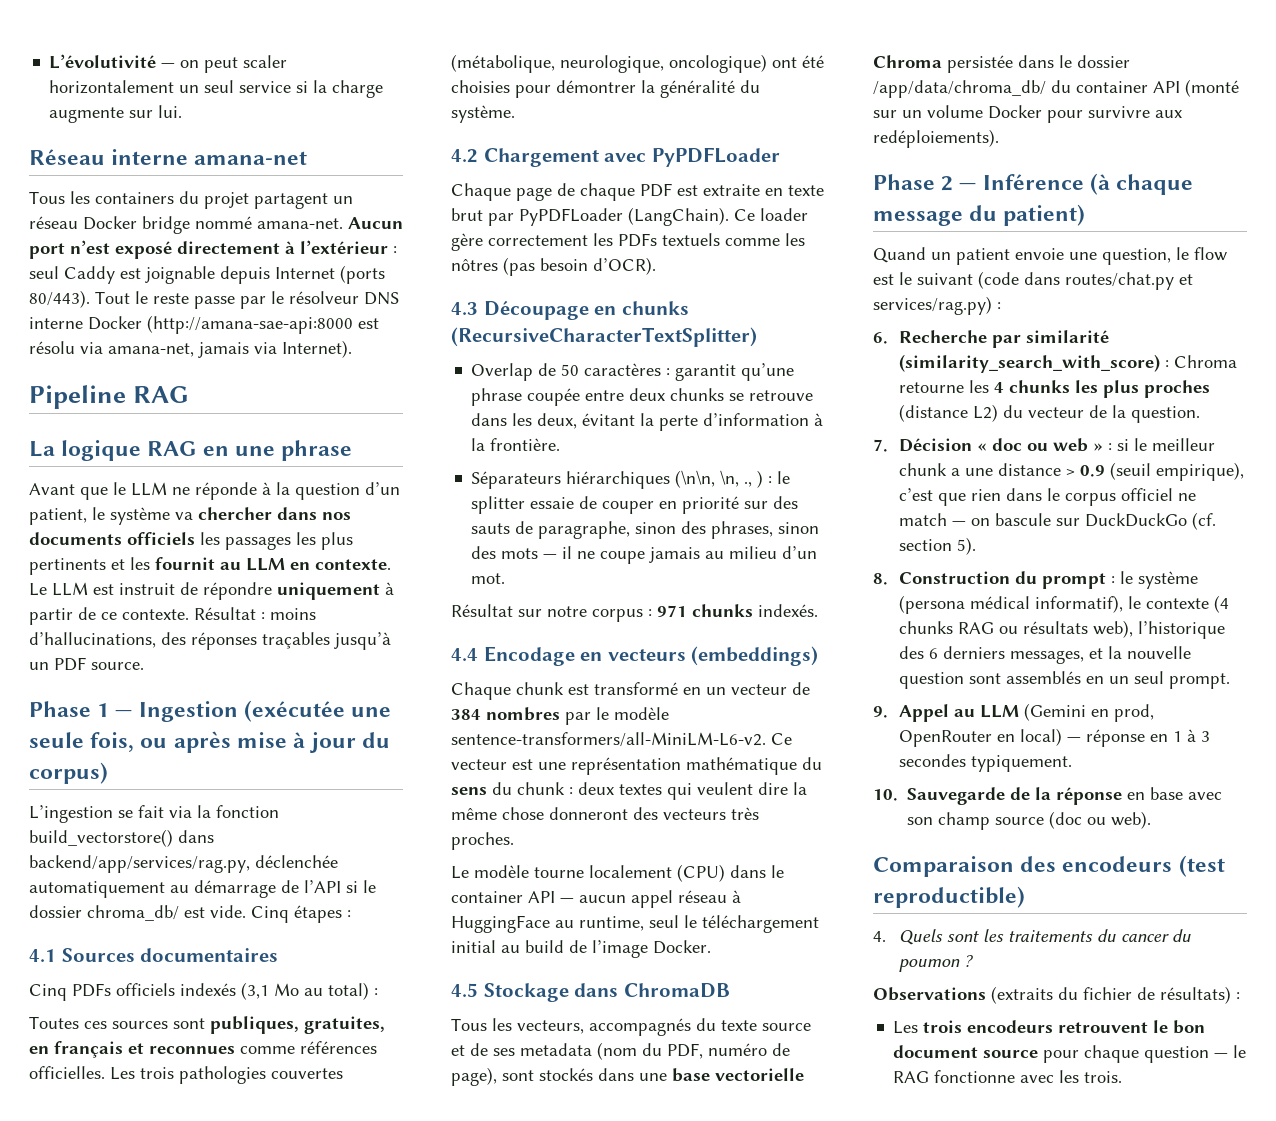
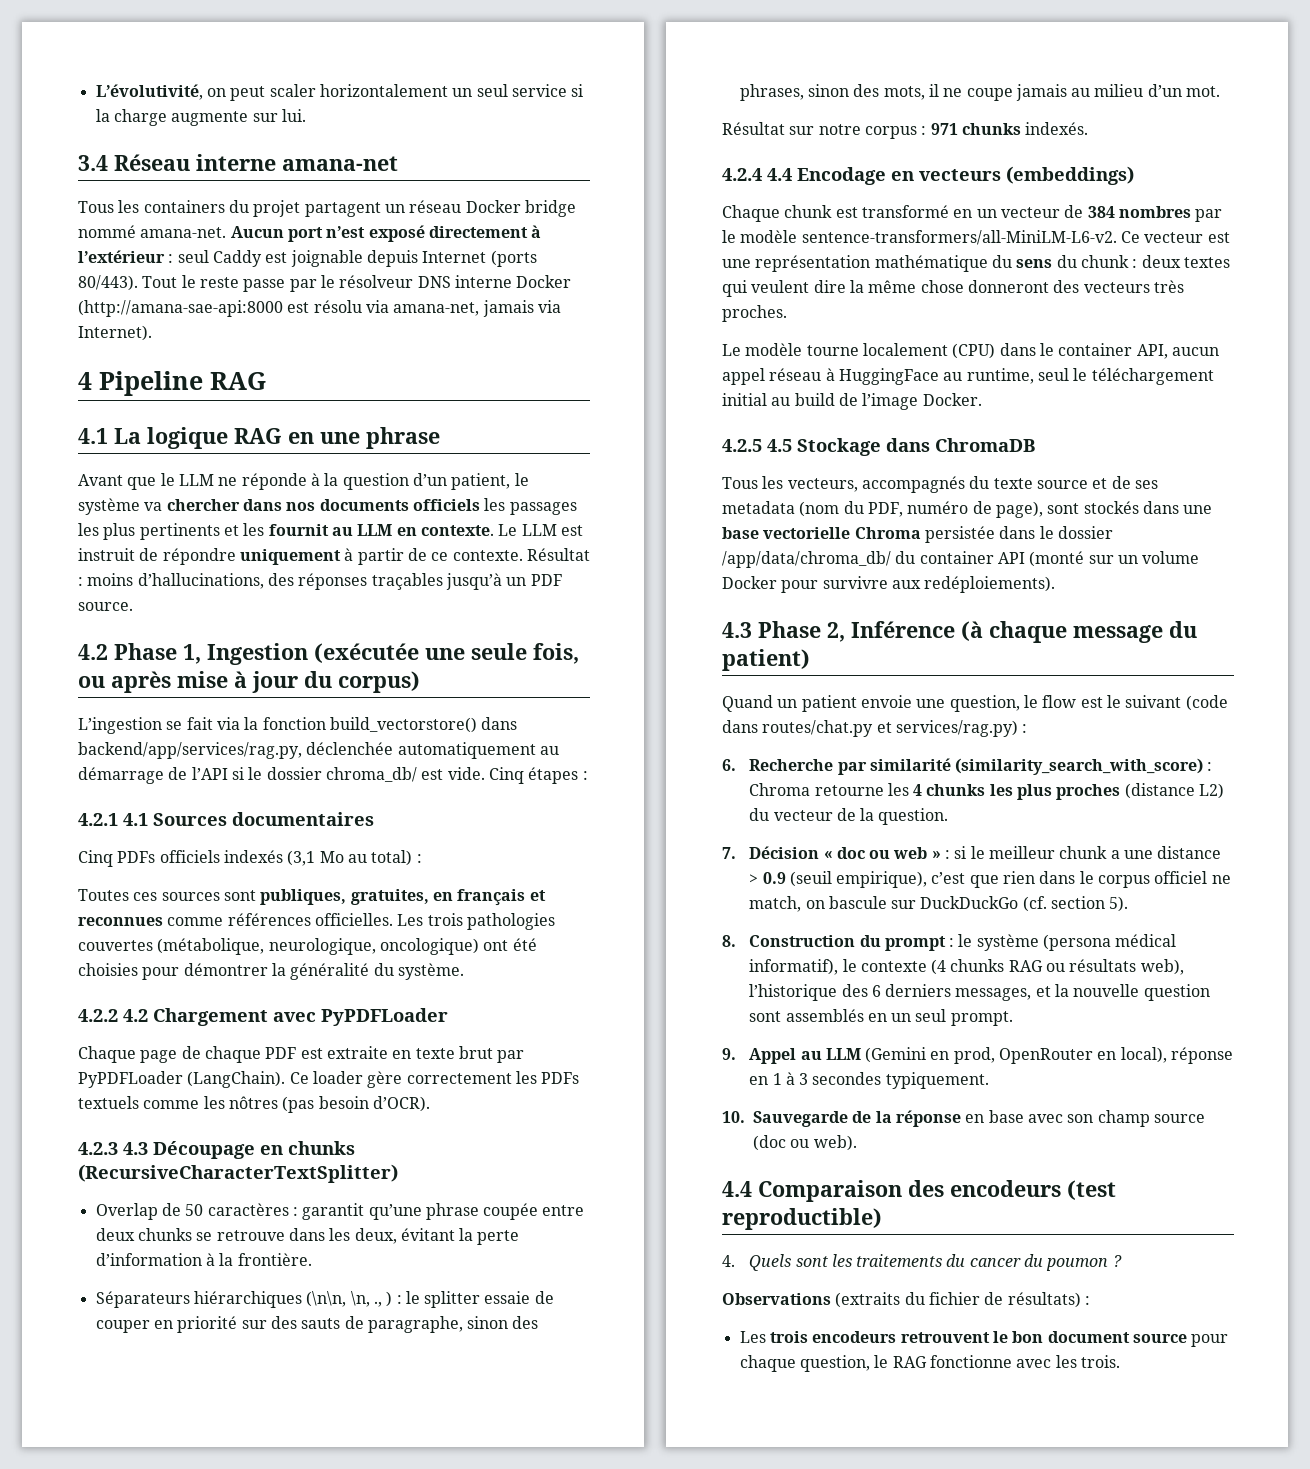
[49,54,176,69] L’évolutivité — -> [95,84,203,100] L’évolutivité,
(183, 111) none -> [78,155,108,171] 3.4
(352, 349) none -> [78,372,92,390] 4
(190, 394) none -> [78,428,108,444] 4.1
[29,701,133,717] Phase 1 — -> [78,643,201,664] 4.2 Phase 1,
(351, 914) none -> [78,813,118,826] 4.2.1
(515, 114) none -> [78,1009,118,1022] 4.2.2
(656, 266) none -> [78,1142,118,1155] 4.2.3
[501,548,558,559] mots — -> [883,86,925,100] mots,
(818, 610) none -> [722,168,762,181] 4.2.4
[528,891,574,903] API — -> [1136,344,1168,359] API,
(711, 947) none -> [722,439,762,452] 4.2.5
[873,174,977,191] Phase 2 — -> [722,621,845,642] 4.3 Phase 2,
[899,513,967,526] match — -> [749,896,802,912] match,
[1020,728,1082,746] local) — -> [1120,1047,1167,1063] local),
(1152, 820) none -> [722,1181,752,1197] 4.4
[1144,1046,1229,1063] question — -> [799,1355,870,1372] question,

